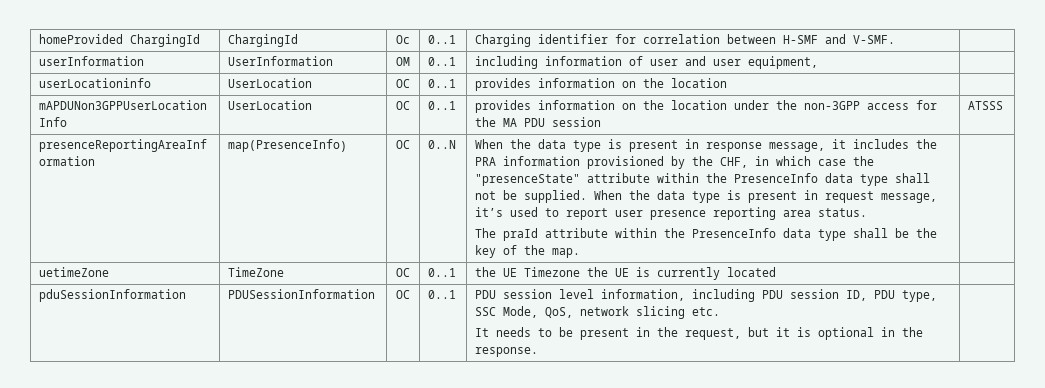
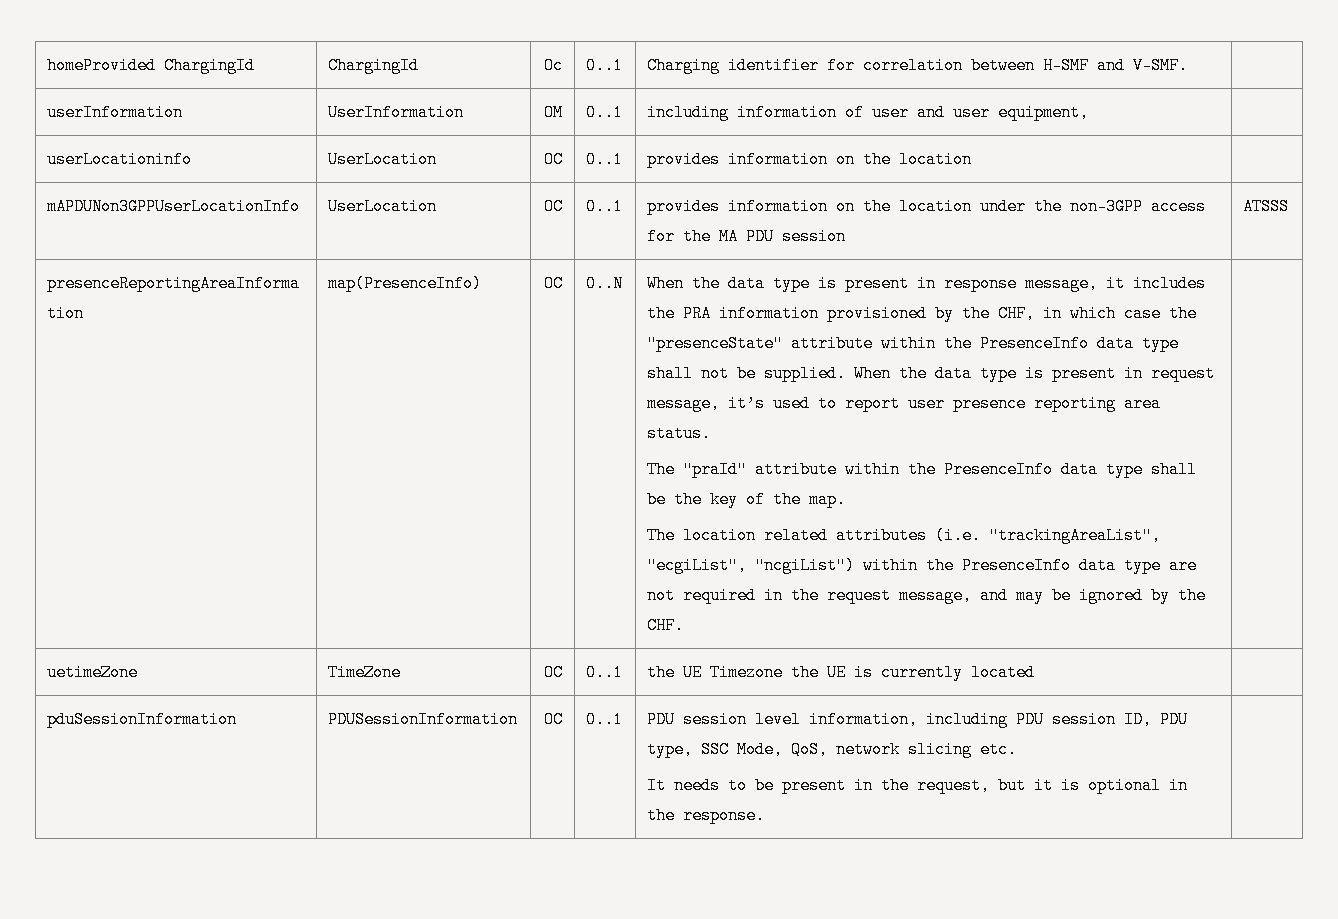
[503,228,539,241] praId -> [683,461,748,478] "praId"
(581, 253) none -> [647,527,1162,544] [647,557,1198,574] [647,587,1207,604] [647,617,685,634] // The location related attributes (i.e. "trackingAreaList", "ecgiList", "ncgiList") within the PresenceInfo data type are not required in the request message, and may be ignored by the CHF.

